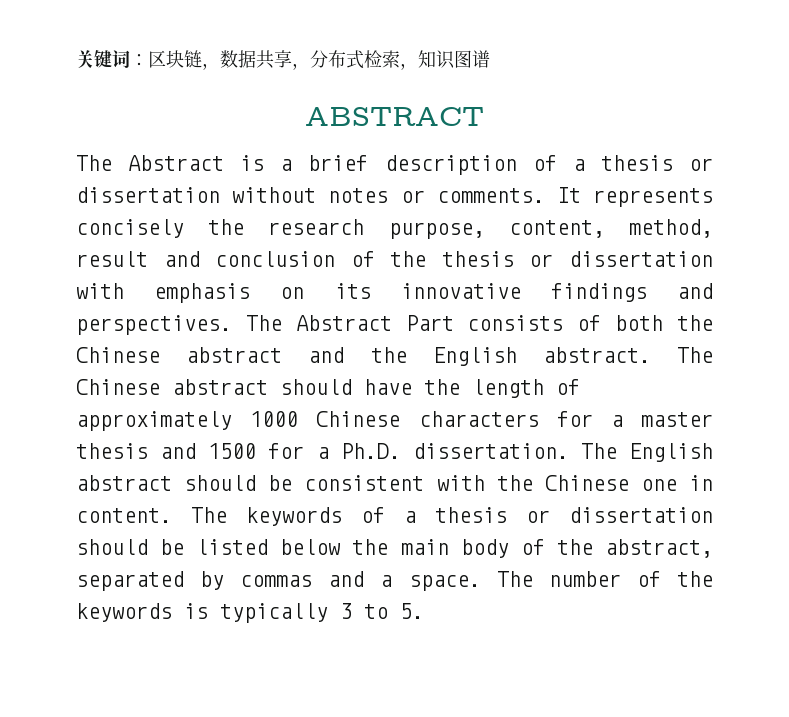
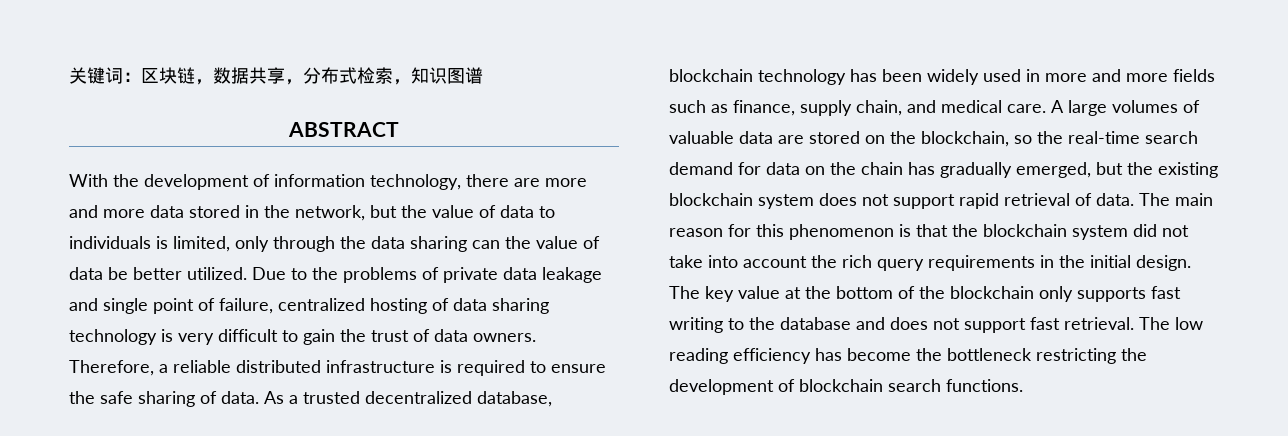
[76,155,713,175] [76,187,713,207] [76,219,713,239] [76,251,713,267] [76,283,713,303] [76,315,713,335] [76,347,713,366] [76,379,580,398] [76,411,713,431] [76,443,713,462] [76,475,713,491] [76,507,713,526] [76,539,713,558] [76,571,713,591] [76,603,424,623] The Abstract is a brief description of a thesis or dissertation without notes or comments. It represents concisely the research purpose, content, method, result and conclusion of the thesis or dissertation with emphasis on its innovative findings and perspectives. The Abstract Part consists of both the Chinese abstract and the English abstract. The Chinese abstract should have the length of approximately 1000 Chinese characters for a master thesis and 1500 for a Ph.D. dissertation. The English abstract should be consistent with the Chinese one in content. The keywords of a thesis or dissertation should be listed below the main body of the abstract, separated by commas and a space. The number of the keywords is typically 3 to 5. -> [69,174,587,190] [69,205,555,221] [69,236,600,252] [69,267,602,283] [69,298,549,314] [69,329,536,345] [69,360,606,376] [69,391,552,407] [669,69,1215,85] [669,100,1200,116] [669,131,1198,147] [669,162,1218,178] [669,193,1213,209] [669,224,1189,240] [669,255,1191,271] [669,286,1181,302] [669,317,1203,333] [669,348,1147,364] [669,379,1023,395] With the development of information technology, there are more and more data stored in the network, but the value of data to individuals is limited, only through the data sharing can the value of data be better utilized. Due to the problems of private data leakage and single point of failure, centralized hosting of data sharing technology is very difficult to gain the trust of data owners. Therefore, a reliable distributed infrastructure is required to ensure the safe sharing of data. As a trusted decentralized database, blockchain technology has been widely used in more and more fields such as finance, supply chain, and medical care. A large volumes of valuable data are stored on the blockchain, so the real-time search demand for data on the chain has gradually emerged, but the existing blockchain system does not support rapid retrieval of data. The main reason for this phenomenon is that the blockchain system did not take into account the rich query requirements in the initial design. The key value at the bottom of the blockchain only supports fast writing to the database and does not support fast retrieval. The low reading efficiency has become the bottleneck restricting the development of blockchain search functions.

